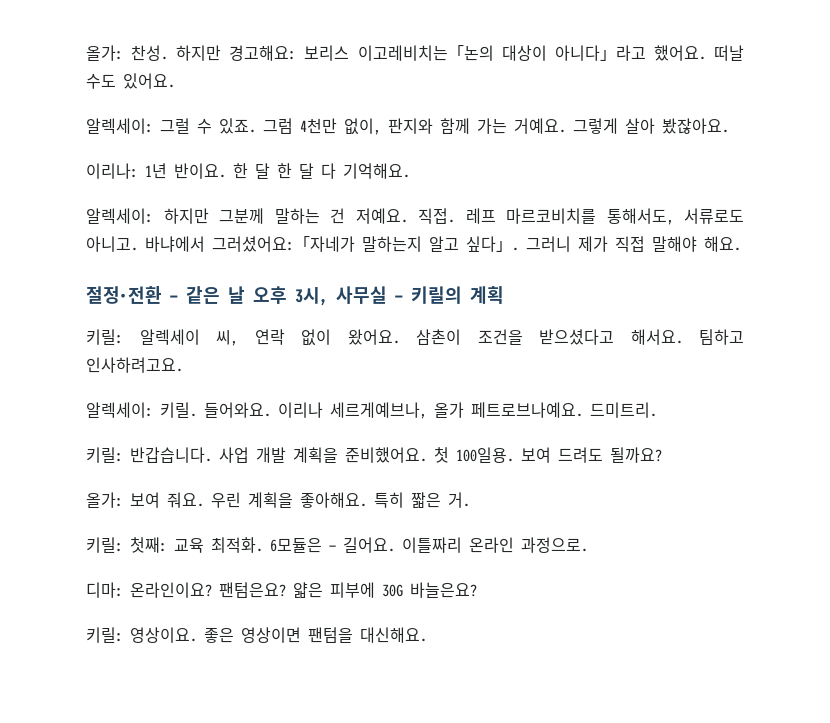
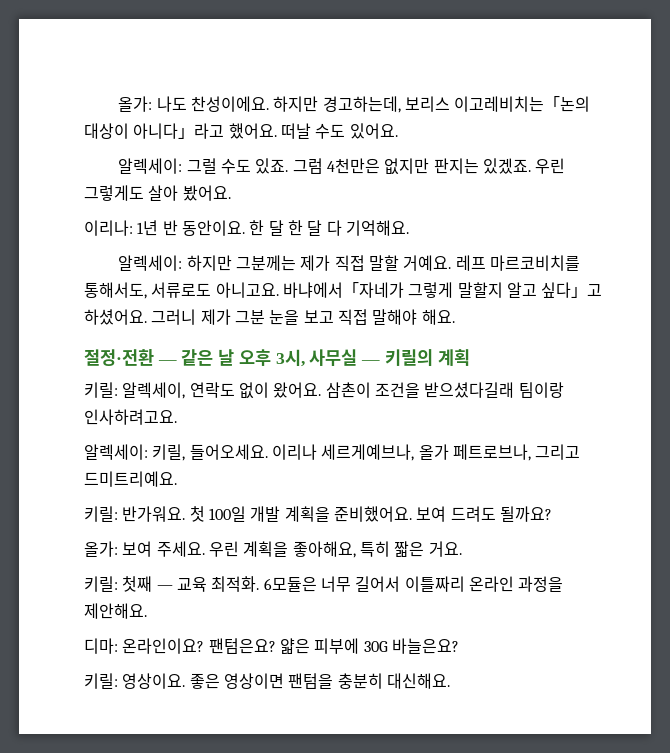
[86,45,297,61] 올가: 찬성. 하지만 경고해요: -> [118,96,401,113] 올가: 나도 찬성이에요. 하지만 경고하는데,
[197,118,212,134] 수 -> [220,158,251,174] 수도
[300,118,729,135] 4천만 없이, 판지와 함께 가는 거예요. 그렇게 살아 봤잖아요. -> [326,158,566,175] [84,185,231,201] 4천만은 없지만 판지는 있겠죠. 우린 그렇게도 살아 봤어요.
[174,163,226,179] 반이요. -> [162,220,245,236] 반 동안이요.
[219,208,744,225] [86,236,608,252] 그분께 말하는 건 저예요. 직접. 레프 마르코비치를 통해서도, 서류로도 아니고. 바냐에서 그러셨어요:「자네가 말하는지 알고 싶다」. 그러니 제가 -> [235,255,580,271] [84,282,603,299] [84,309,334,325] 그분께는 제가 직접 말할 거예요. 레프 마르코비치를 통해서도, 서류로도 아니고요. 바냐에서「자네가 그렇게 말할지 알고 싶다」고 하셨어요. 그러니 제가 그분 눈을 보고
[139,329,285,346] 알렉세이 씨, 연락 -> [122,382,235,399] 알렉세이, 연락도
[539,329,744,345] 받으셨다고 해서요. 팀하고 -> [424,382,564,398] 받으셨다길래 팀이랑
[160,402,271,418] 키릴. 들어와요. -> [152,444,268,461] 키릴, 들어오세요.
[471,402,657,418] [86,447,249,463] 페트로브나예요. 드미트리. // 키릴: 반갑습니다. 사업 -> [452,444,581,461] [84,471,177,487] [84,506,246,522] 페트로브나, 그리고 드미트리예요. // 키릴: 반가워요. 첫 100일
[434,447,514,463] 첫 100일용. -> (412, 514) none
[167,492,204,508] 줘요. -> [156,541,205,557] 주세요.
[300,492,367,508] 좋아해요. -> [292,541,356,558] 좋아해요,
[448,492,470,508] [86,537,167,553] 거. // 키릴: 첫째: -> [428,541,462,557] [84,576,173,592] 거요. // 키릴: 첫째 —
[329,537,588,553] — 길어요. 이틀짜리 온라인 과정으로. -> [320,576,564,592] [84,603,147,619] 너무 길어서 이틀짜리 온라인 과정을 제안해요.
(353, 635) none -> [337,673,383,689] 충분히

